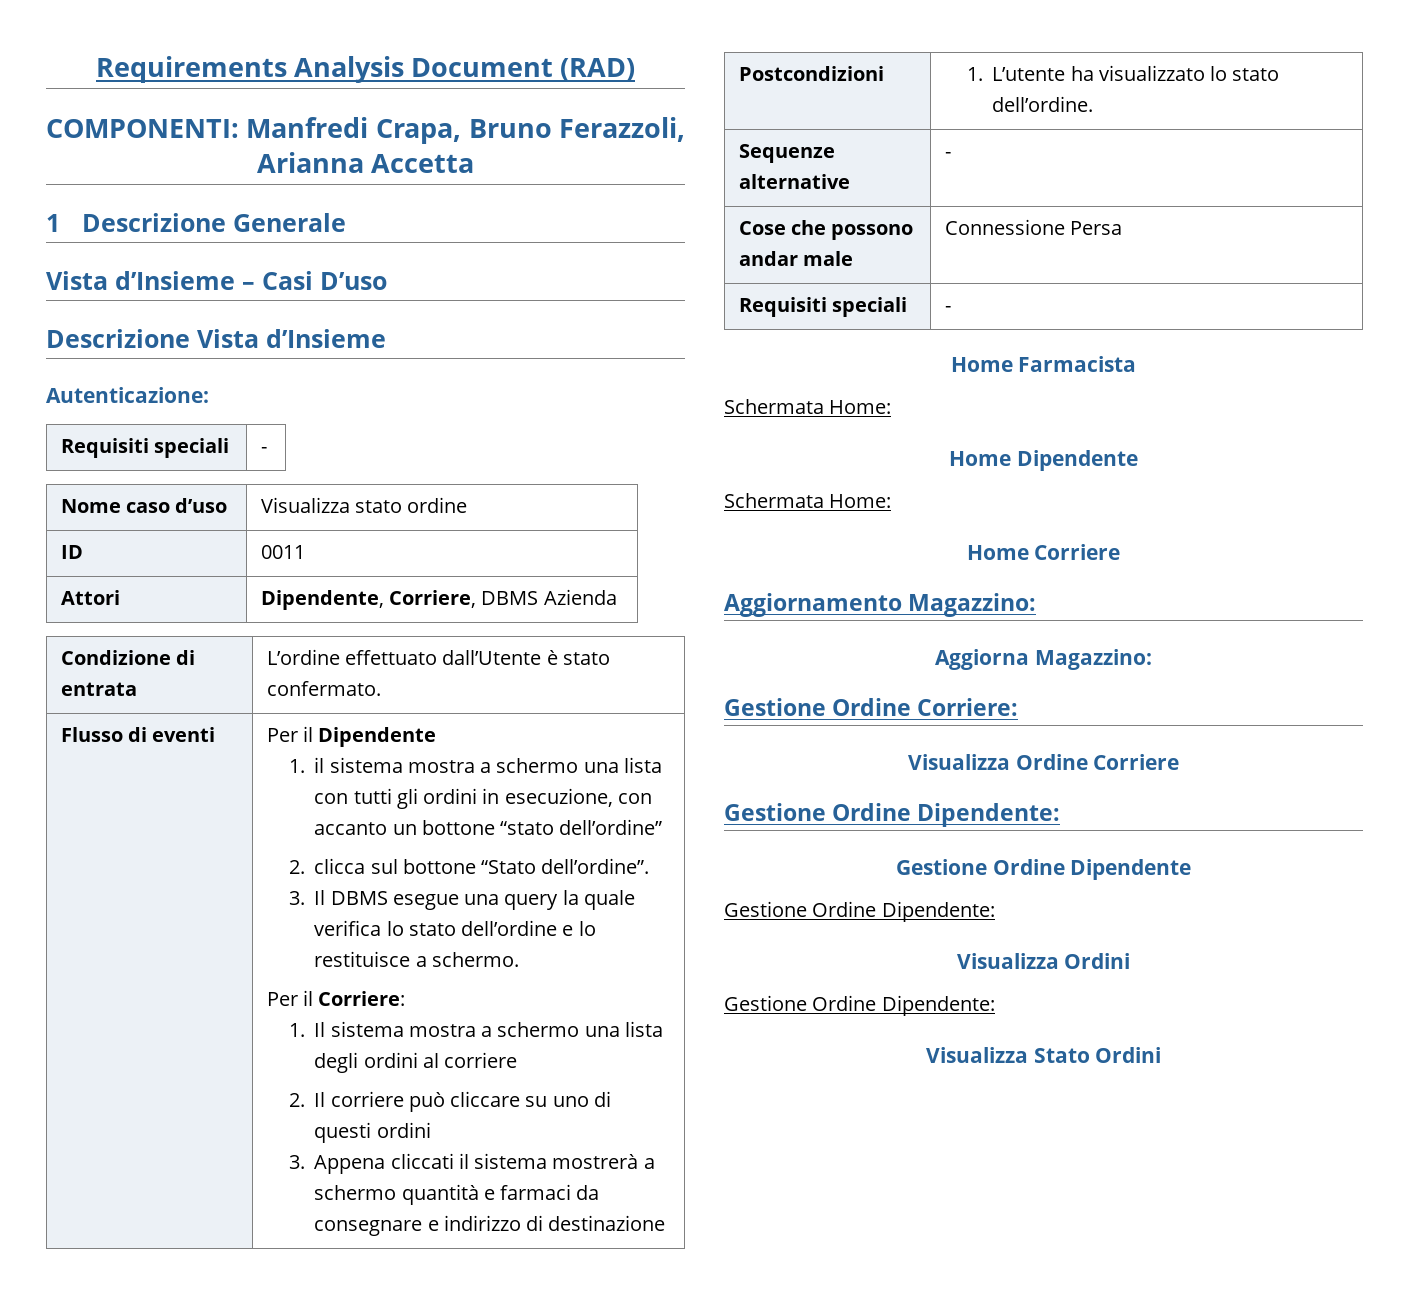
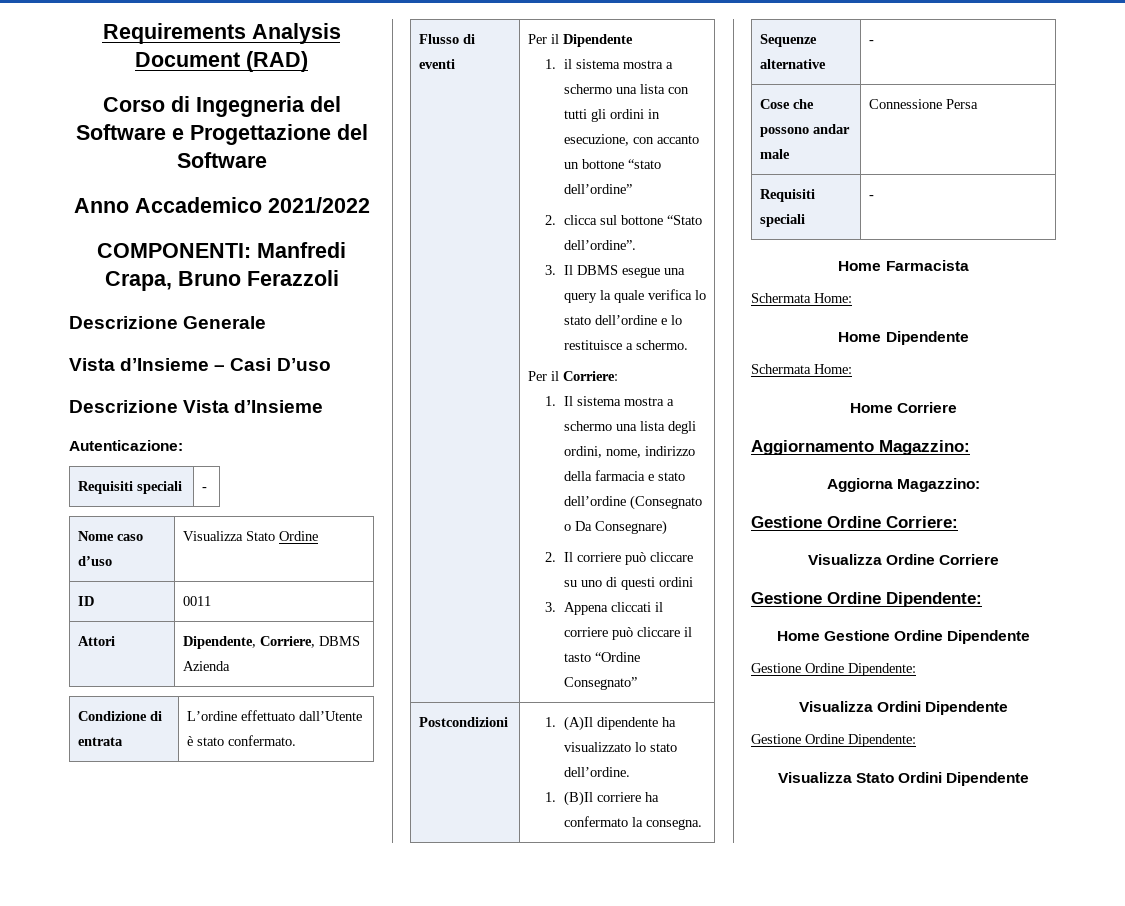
(636, 69) none -> [102,96,341,117] [75,124,368,145] [176,152,267,168] [73,197,370,213] // Corso di Ingegneria del Software e Progettazione del Software // Anno Accademico 2021/2022
[558,117,685,142] [256,152,475,173] [46,214,60,232] Ferazzoli, Arianna Accetta // 1 -> [246,270,339,286] Ferazzoli //
[355,497,468,513] stato ordine -> [246,531,319,541] Stato Ordine
[363,1052,518,1068] ordini al corriere -> [563,446,695,458] [563,470,685,481] [563,495,702,510] [563,520,667,535] ordini, nome, indirizzo della farmacia e stato dell’ordine (Consegnato o Da Consegnare)
[474,1153,655,1169] [314,1184,600,1205] [314,1215,666,1236] sistema mostrerà a schermo quantità e farmaci da consegnare e indirizzo di destinazione -> [563,627,692,640] [563,652,640,662] [563,677,637,690] corriere può cliccare il tasto “Ordine Consegnato”
[992,67,1066,81] L’utente -> [563,716,658,731] (A)Il dipendente
(1094, 104) none -> [545,791,659,806] [563,816,702,830] // 1. (B)Il corriere ha confermato la consegna.
(1061, 815) none -> [776,631,820,641] Home
(1131, 961) none -> [925,701,1009,715] Dipendente
(1162, 1055) none -> [946,772,1030,786] Dipendente

